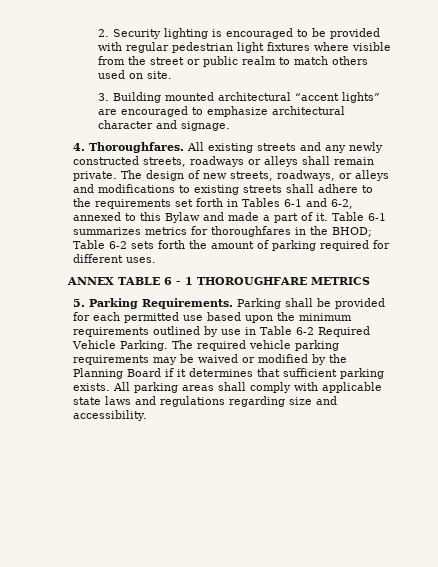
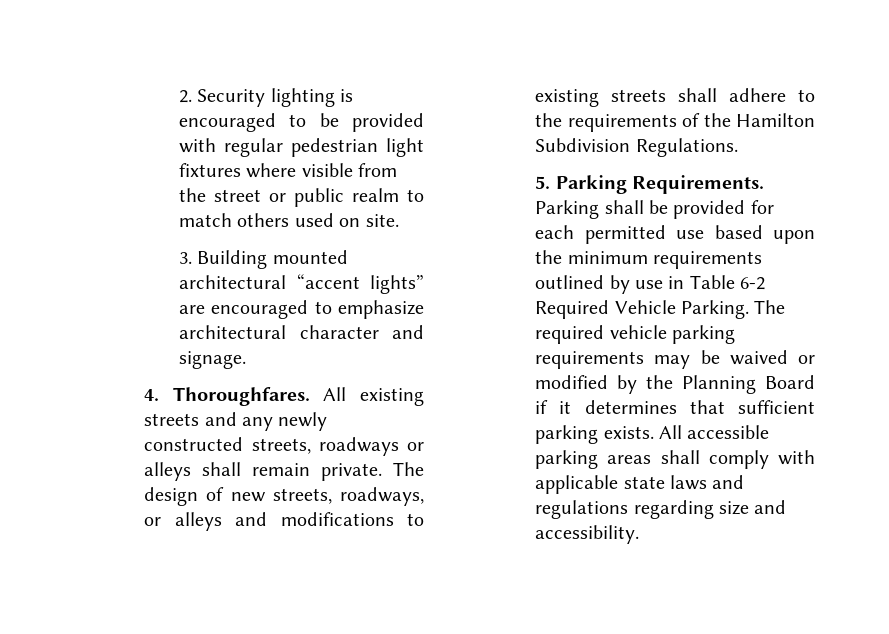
[174,198,353,209] [72,212,386,223] [72,226,372,237] [72,240,390,251] [72,254,156,263] [67,277,370,285] set forth in Tables 6-1 and 6-2, annexed to this Bylaw and made a part of it. Table 6-1 summarizes metrics for thoroughfares in the BHOD; Table 6-2 sets forth the amount of parking required for different uses. // ANNEX TABLE 6 - 1 THOROUGHFARE METRICS -> [682,113,815,127] [535,138,738,157] of the Hamilton Subdivision Regulations.
(130, 386) none -> [687,425,770,439] accessible

